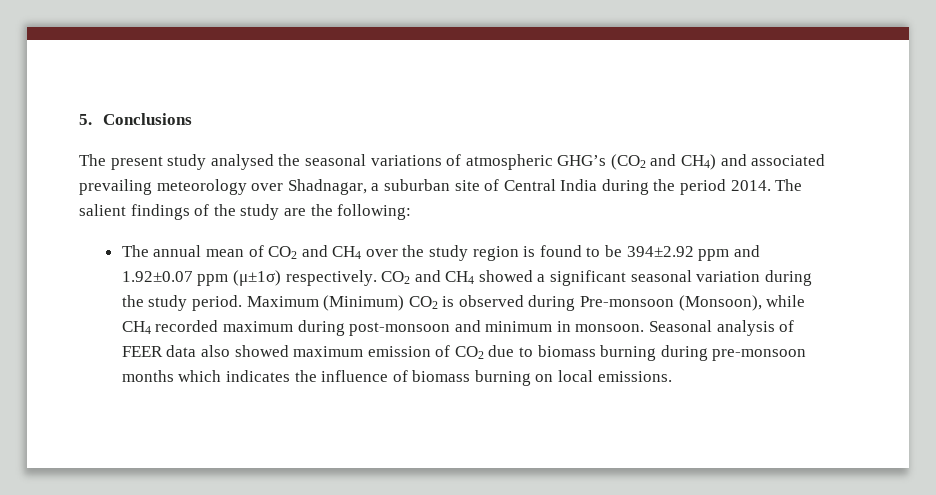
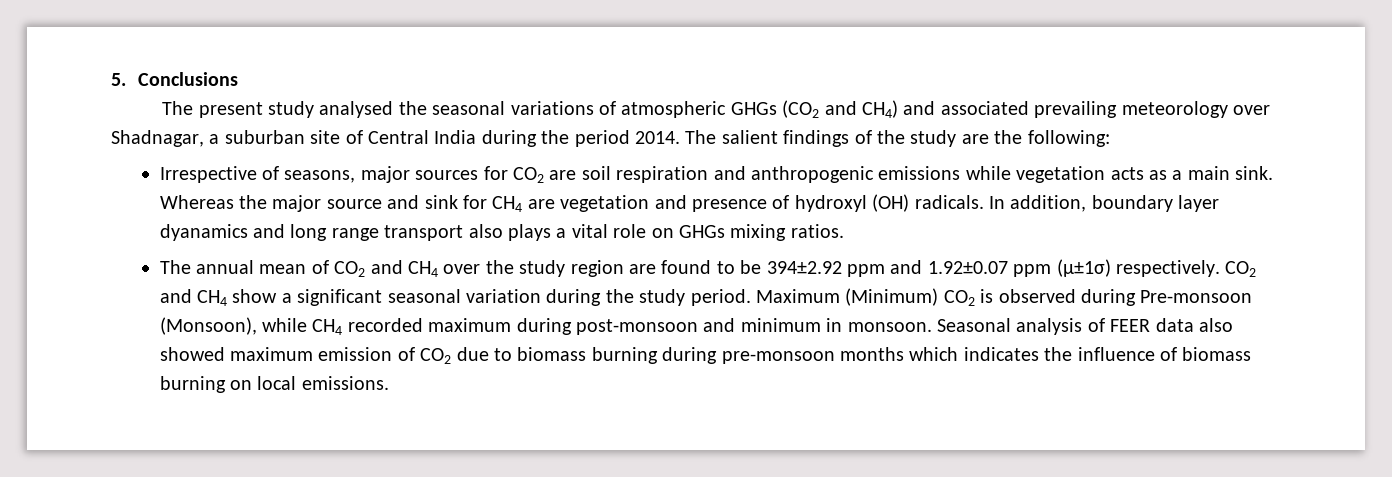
[557,155,607,166] GHG’s -> [730,102,777,115] GHGs
(412, 212) none -> [159,166,1274,183] [159,194,1220,212] [159,224,844,241] // Irrespective of seasons, major sources for CO2 are soil respiration and anthropogenic emissions while vegetation acts as a main sink. Whereas the major source and sink for CH4 are vegetation and presence of hydroxyl (OH) radicals. In addition, boundary layer dyanamics and long range transport also plays a vital role on GHGs mixing ratios.
[523,246,536,257] is -> [629,264,657,274] are
[478,270,533,282] showed -> [232,289,278,303] show

